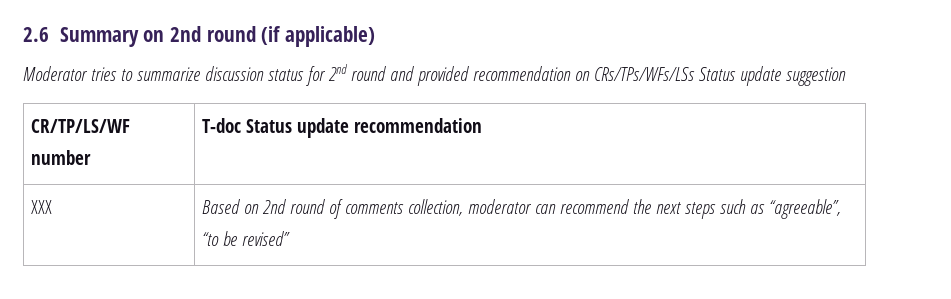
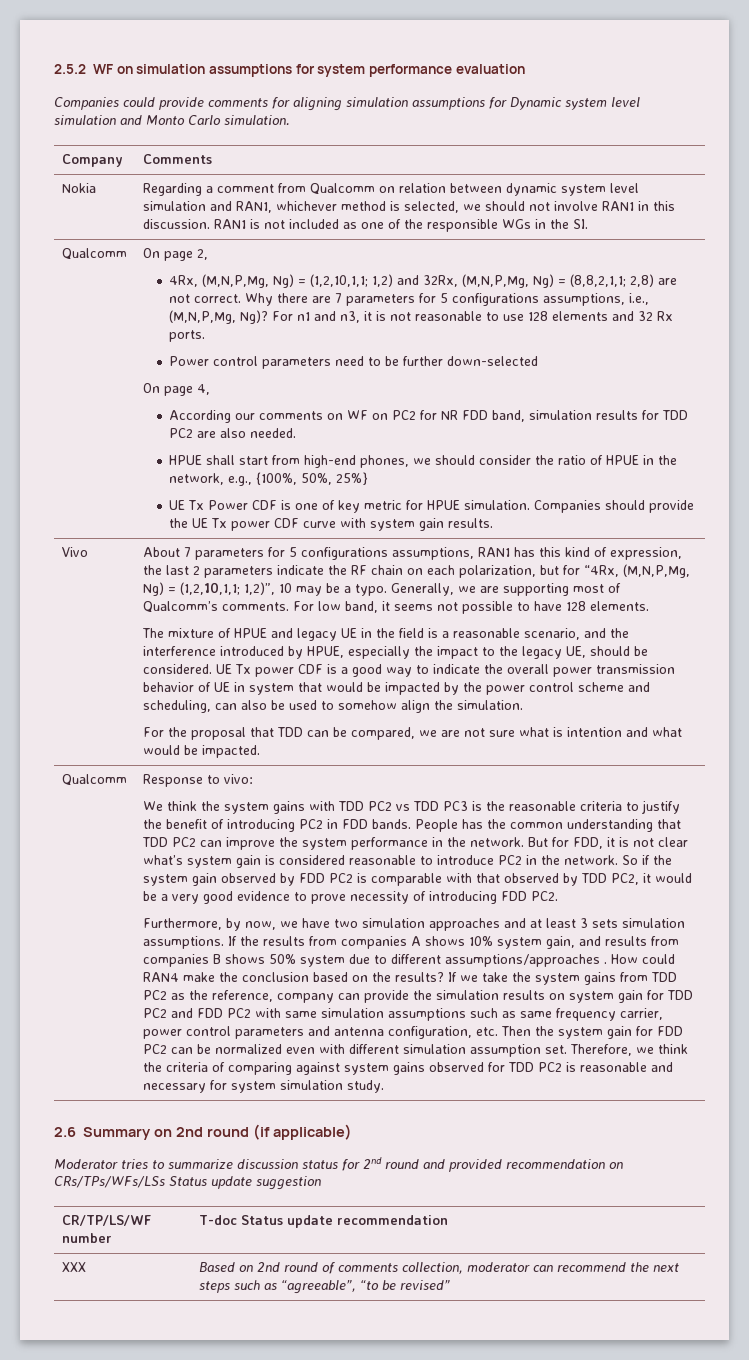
(23, 34) none -> [54,64,525,77] [54,97,640,111] [54,115,290,126] [61,154,123,167] [142,154,212,164] [61,183,96,193] [142,183,639,196] [142,201,675,213] [142,219,588,232] [61,248,127,260] [142,248,208,261] [169,274,678,288] [169,293,650,306] [169,310,674,324] [169,330,206,342] [169,356,539,369] [142,383,210,396] [169,410,689,423] [169,428,297,438] [169,455,678,468] [169,472,369,486] [169,500,695,513] [169,518,494,531] [61,547,88,557] [142,547,682,560] [142,564,690,578] [142,582,621,596] [142,601,649,614] [141,628,629,641] [142,646,648,659] [142,664,675,677] [142,682,650,695] [142,700,523,713] [142,727,682,740] [142,745,260,758] [61,774,127,786] [142,774,253,787] [142,800,680,814] [142,819,681,832] [141,837,688,850] [142,855,672,868] [142,873,692,886] [142,891,558,904] [142,918,685,931] [142,936,679,949] [142,954,675,967] [142,972,677,985] [142,990,693,1003] [142,1008,663,1021] [142,1026,683,1039] [142,1044,688,1057] [142,1062,673,1075] [142,1080,384,1093] 2.5.2 WF on simulation assumptions for system performance evaluation // Companies could provide comments for aligning simulation assumptions for Dynamic system level simulation and Monto Carlo simulation. // Company | Comments // Nokia | Regarding a comment from Qualcomm on relation between dynamic system level simulation and RAN1, whichever method is selected, we should not involve RAN1 in this discussion. RAN1 is not included as one of the responsible WGs in the SI. // Qualcomm | On page 2, // 4Rx, (M,N,P,Mg, Ng) = (1,2,10,1,1; 1,2) and 32Rx, (M,N,P,Mg, Ng) = (8,8,2,1,1; 2,8) are not correct. Why there are 7 parameters for 5 configurations assumptions, i.e., (M,N,P,Mg, Ng)? For n1 and n3, it is not reasonable to use 128 elements and 32 Rx ports. // Power control parameters need to be further down-selected // On page 4, // According our comments on WF on PC2 for NR FDD band, simulation results for TDD PC2 are also needed. // HPUE shall start from high-end phones, we should consider the ratio of HPUE in the network, e.g., {100%, 50%, 25%} // UE Tx Power CDF is one of key metric for HPUE simulation. Companies should provide the UE Tx power CDF curve with system gain results. // Vivo | About 7 parameters for 5 configurations assumptions, RAN1 has this kind of expression, the last 2 parameters indicate the RF chain on each polarization, but for “4Rx, (M,N,P,Mg, Ng) = (1,2,10,1,1; 1,2)”, 10 may be a typo. Generally, we are supporting most of Qualcomm’s comments. For low band, it seems not possible to have 128 elements. // The mixture of HPUE and legacy UE in the field is a reasonable scenario, and the interference introduced by HPUE, especially the impact to the legacy UE, should be considered. UE Tx power CDF is a good way to indicate the overall power transmission behavior of UE in system that would be impacted by the power control scheme and scheduling, can also be used to somehow align the simulation. // For the proposal that TDD can be compared, we are not sure what is intention and what would be impacted. // Qualcomm | Response to vivo: // We think the system gains with TDD PC2 vs TDD PC3 is the reasonable criteria to justify the benefit of introducing PC2 in FDD bands. People has the common understanding that TDD PC2 can improve the system performance in the network. But for FDD, it is not clear what’s system gain is considered reasonable to introduce PC2 in the network. So if the system gain observed by FDD PC2 is comparable with that observed by TDD PC2, it would be a very good evidence to prove necessity of introducing FDD PC2. // Furthermore, by now, we have two simulation approaches and at least 3 sets simulation assumptions. If the results from companies A shows 10% system gain, and results from companies B shows 50% system due to different assumptions/approaches . How could RAN4 make the conclusion based on the results? If we take the system gains from TDD PC2 as the reference, company can provide the simulation results on system gain for TDD PC2 and FDD PC2 with same simulation assumptions such as same frequency carrier, power control parameters and antenna configuration, etc. Then the system gain for FDD PC2 can be normalized even with different simulation assumption set. Therefore, we think the criteria of comparing against system gains observed for TDD PC2 is reasonable and necessary for system simulation study. //

